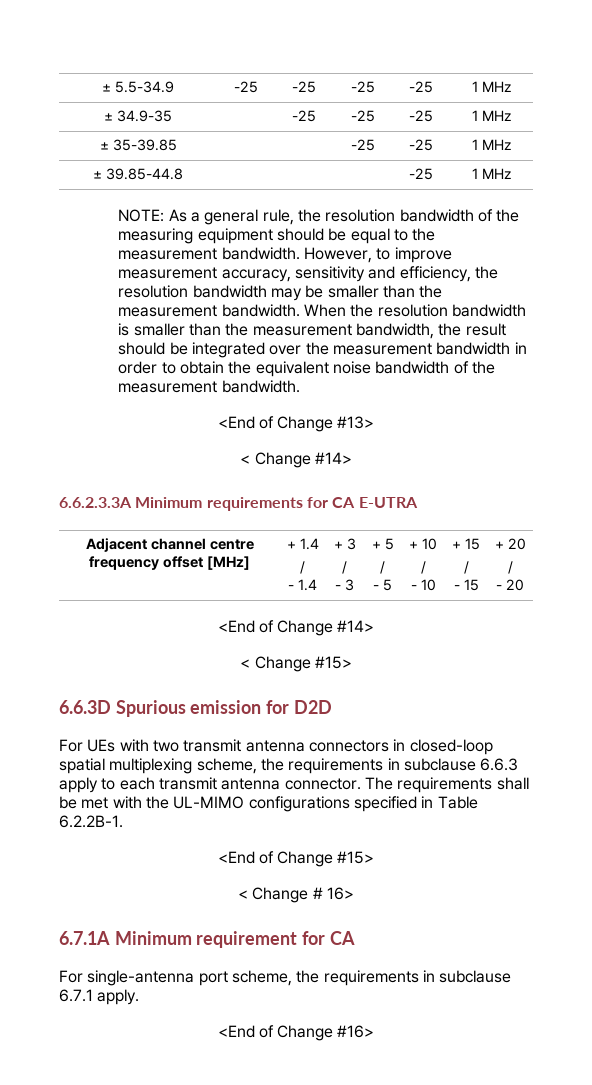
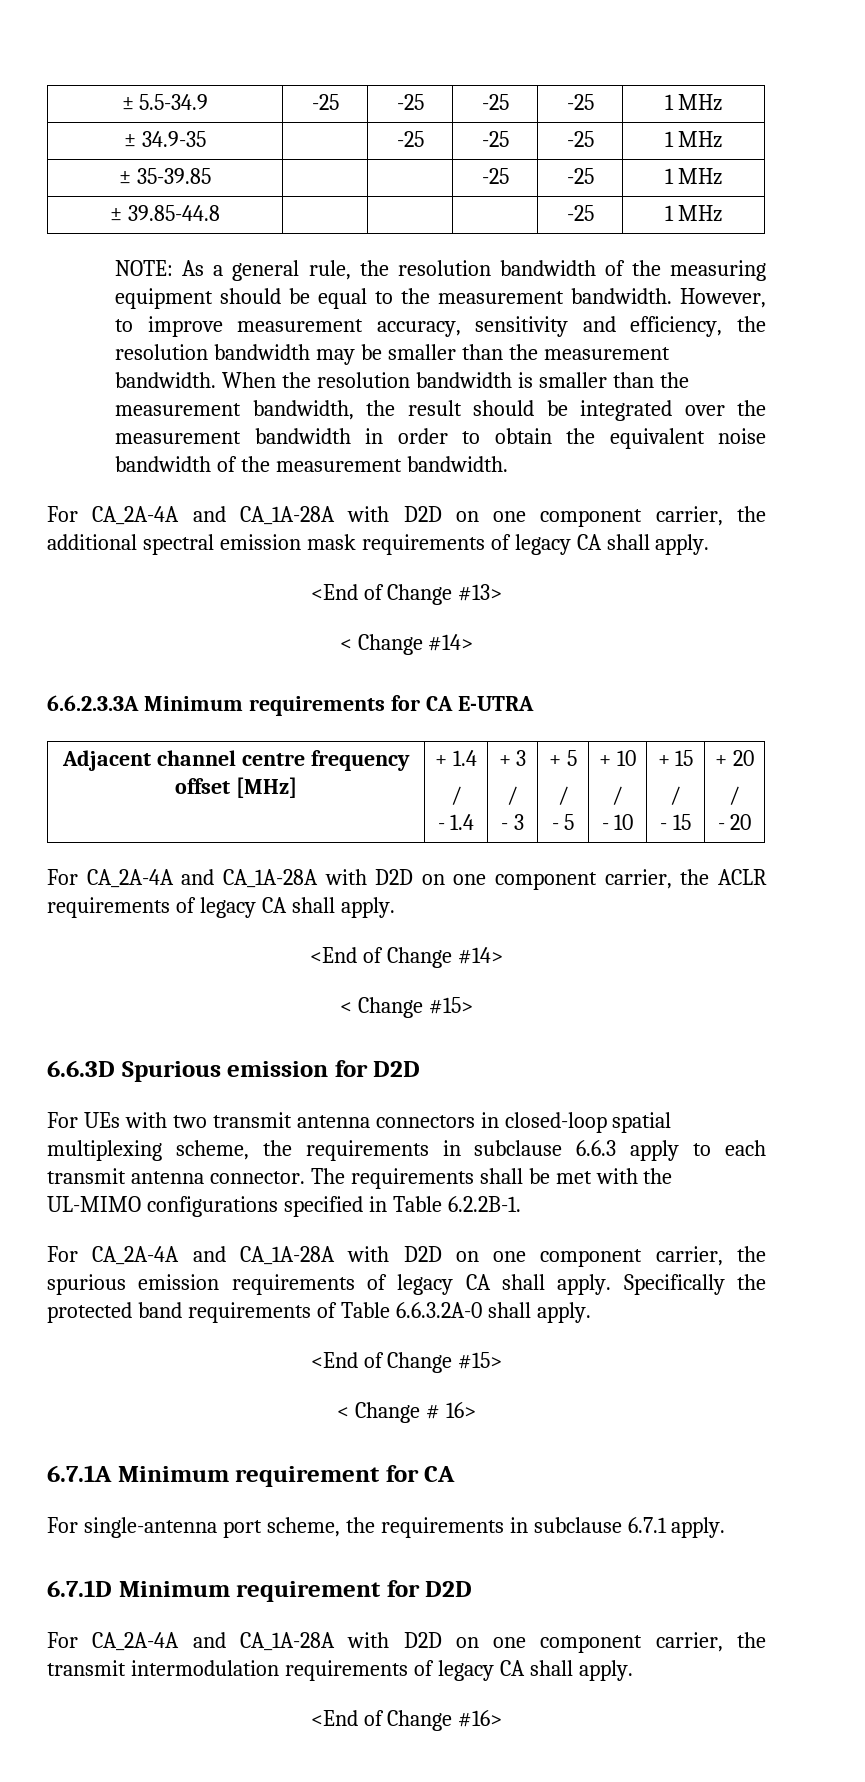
(300, 386) none -> [47,506,766,527] [47,534,710,555] // For CA_2A-4A and CA_1A-28A with D2D on one component carrier, the additional spectral emission mask requirements of legacy CA shall apply.
(524, 585) none -> [47,869,767,890] [47,897,395,918] // For CA_2A-4A and CA_1A-28A with D2D on one component carrier, the ACLR requirements of legacy CA shall apply.
(123, 821) none -> [47,1246,766,1267] [47,1274,766,1295] [47,1302,591,1323] // For CA_2A-4A and CA_1A-28A with D2D on one component carrier, the spurious emission requirements of legacy CA shall apply. Specifically the protected band requirements of Table 6.6.3.2A-0 shall apply.
(140, 997) none -> [47,1580,473,1602] [47,1632,766,1653] [47,1660,633,1681] // 6.7.1D Minimum requirement for D2D // For CA_2A-4A and CA_1A-28A with D2D on one component carrier, the transmit intermodulation requirements of legacy CA shall apply.

